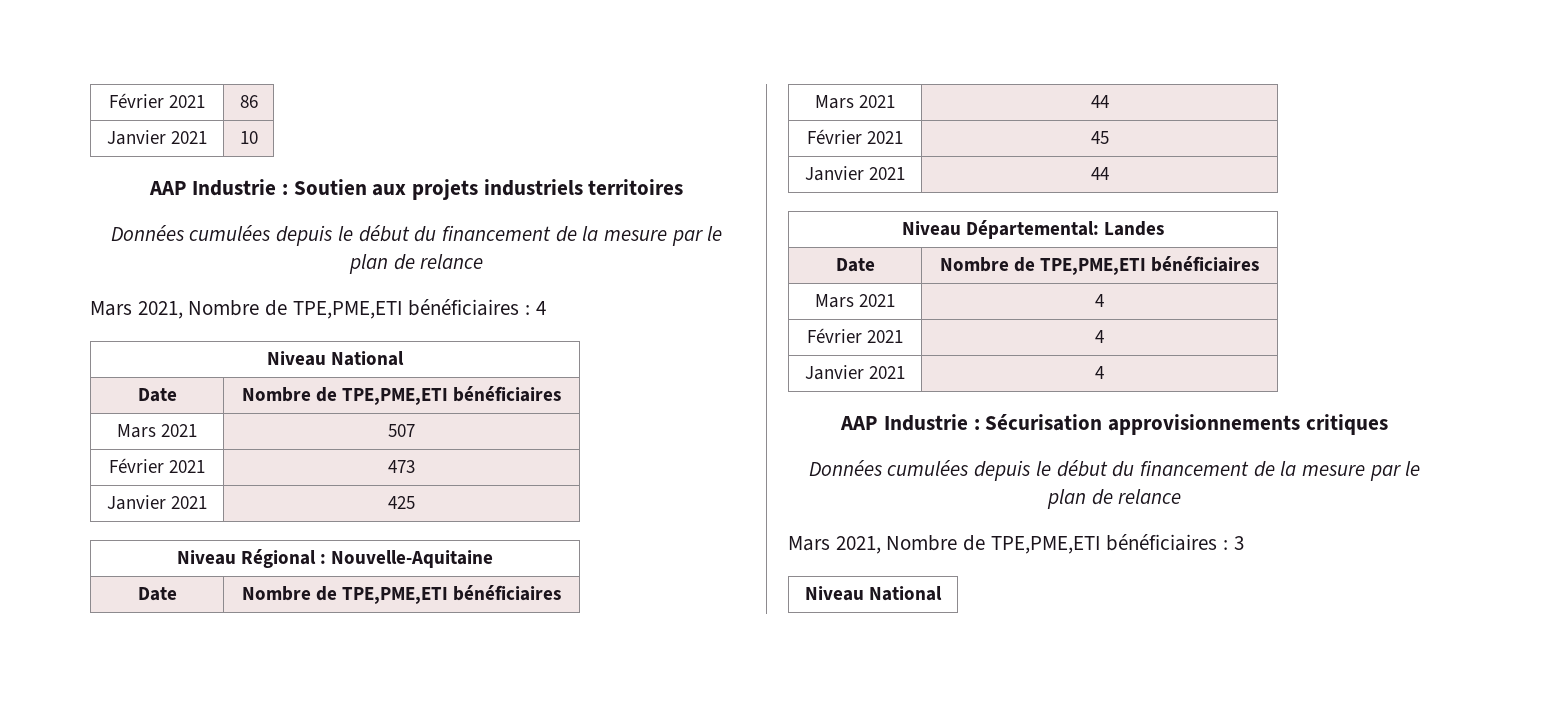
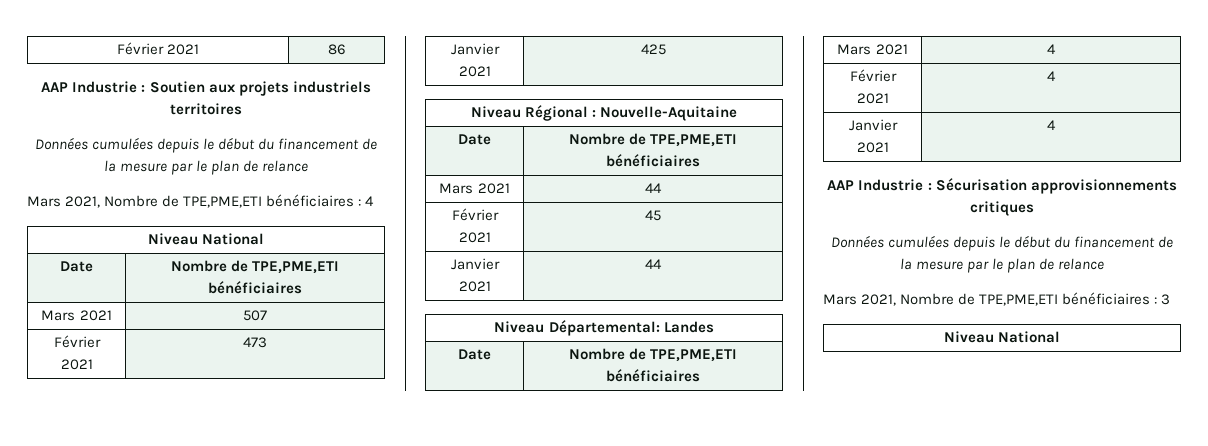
[106,130,208,145] [239,131,258,144] // Janvier 2021 | 10 -> (346, 49) none

